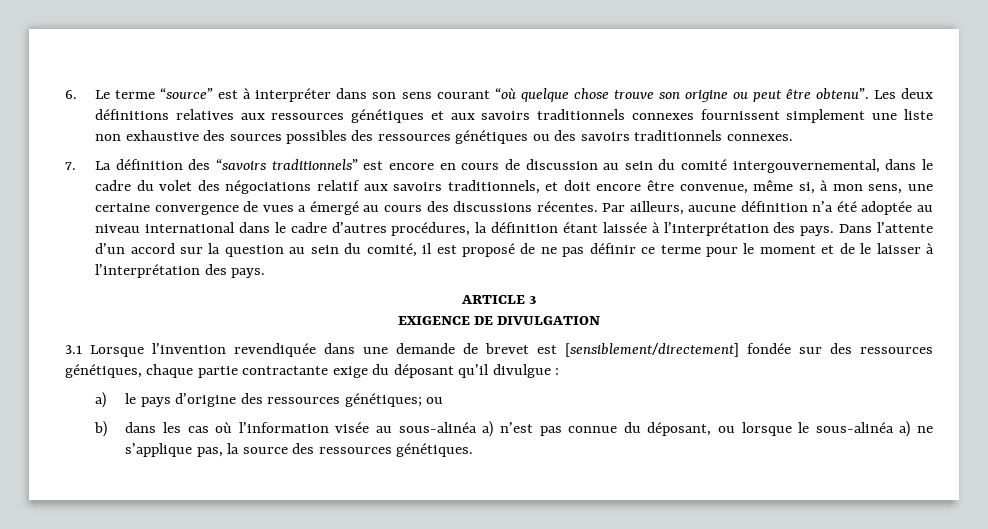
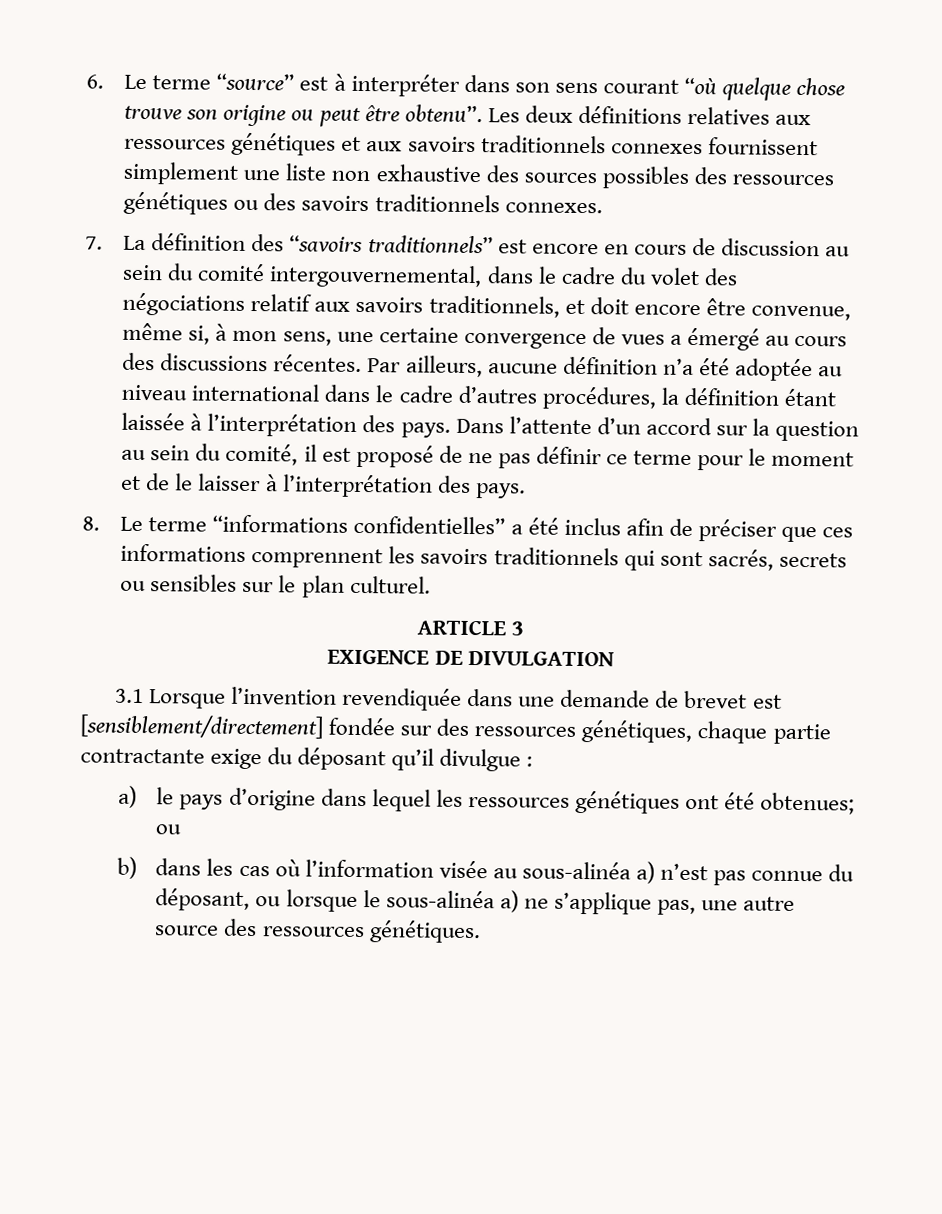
(266, 273) none -> [82,514,854,543] [120,543,847,571] [120,574,431,598] // 8. Le terme “informations confidentielles” a été inclus afin de préciser que ces informations comprennent les savoirs traditionnels qui sont sacrés, secrets ou sensibles sur le plan culturel.
[240,393,422,407] des ressources génétiques; -> [320,788,856,815] dans lequel les ressources génétiques ont été obtenues;
[227,443,240,454] la -> [701,896,796,911] une autre

